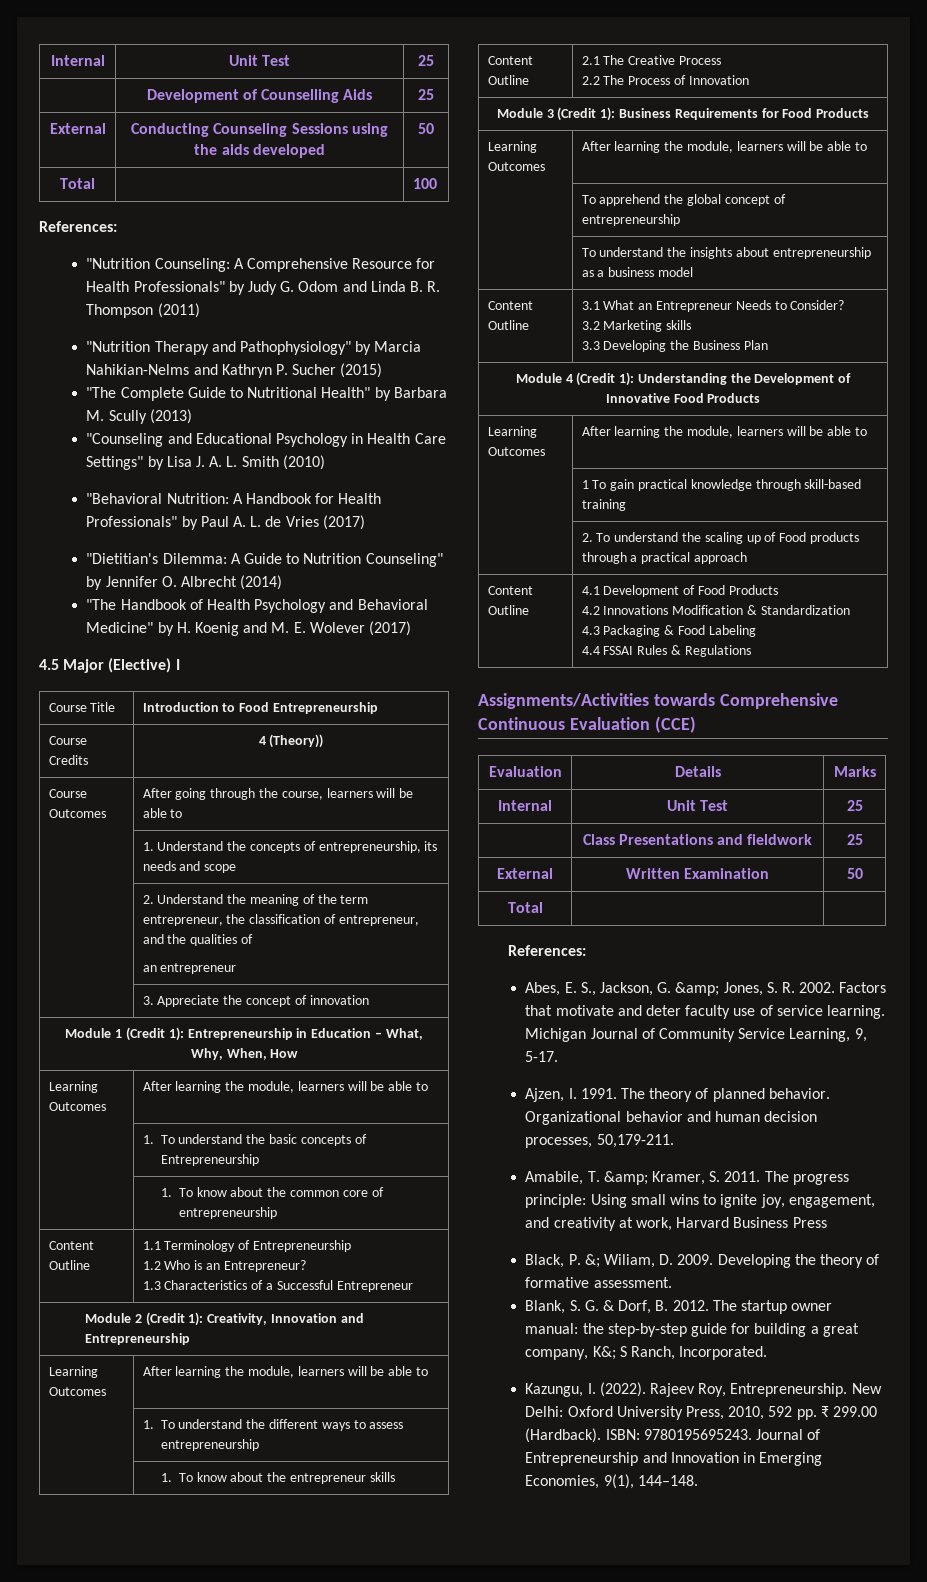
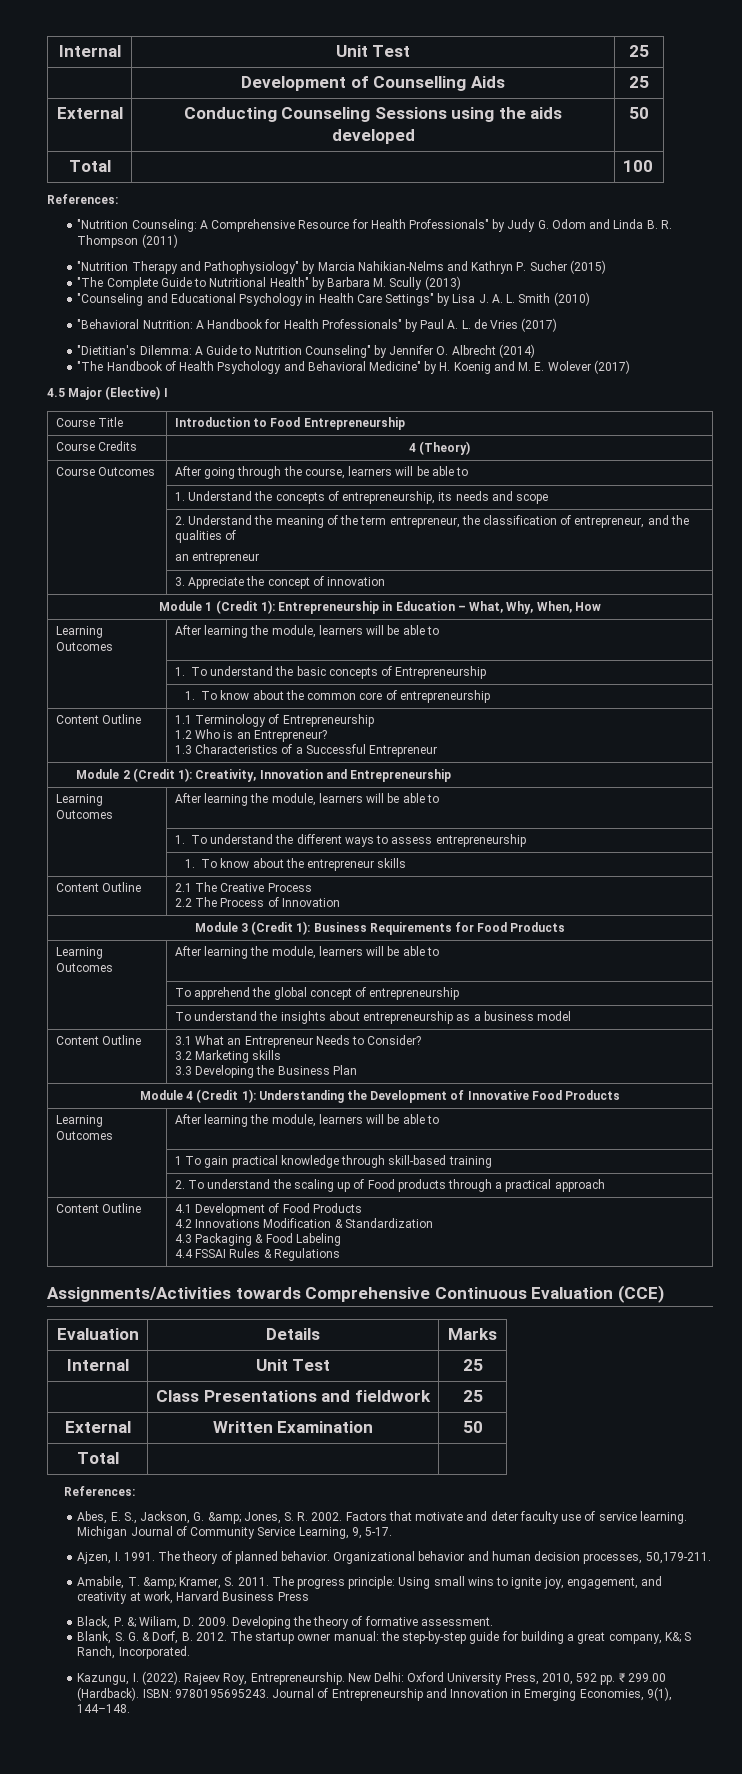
[269,734,324,748] (Theory)) -> [419,441,471,455] (Theory)

